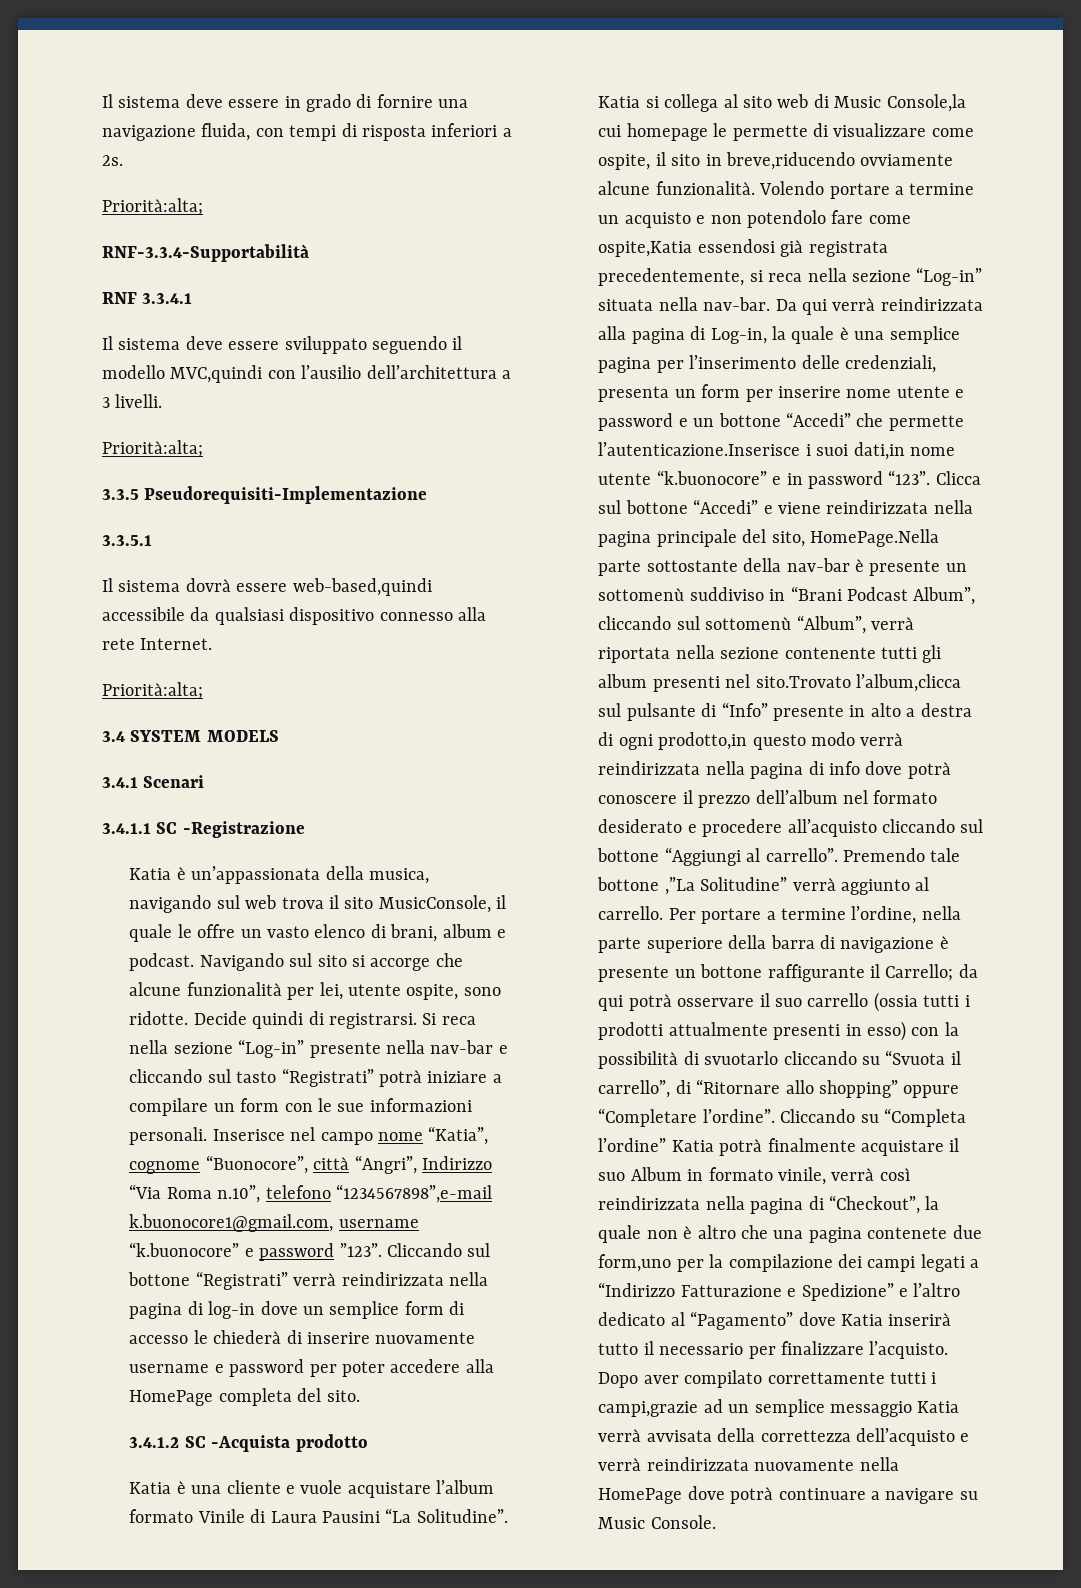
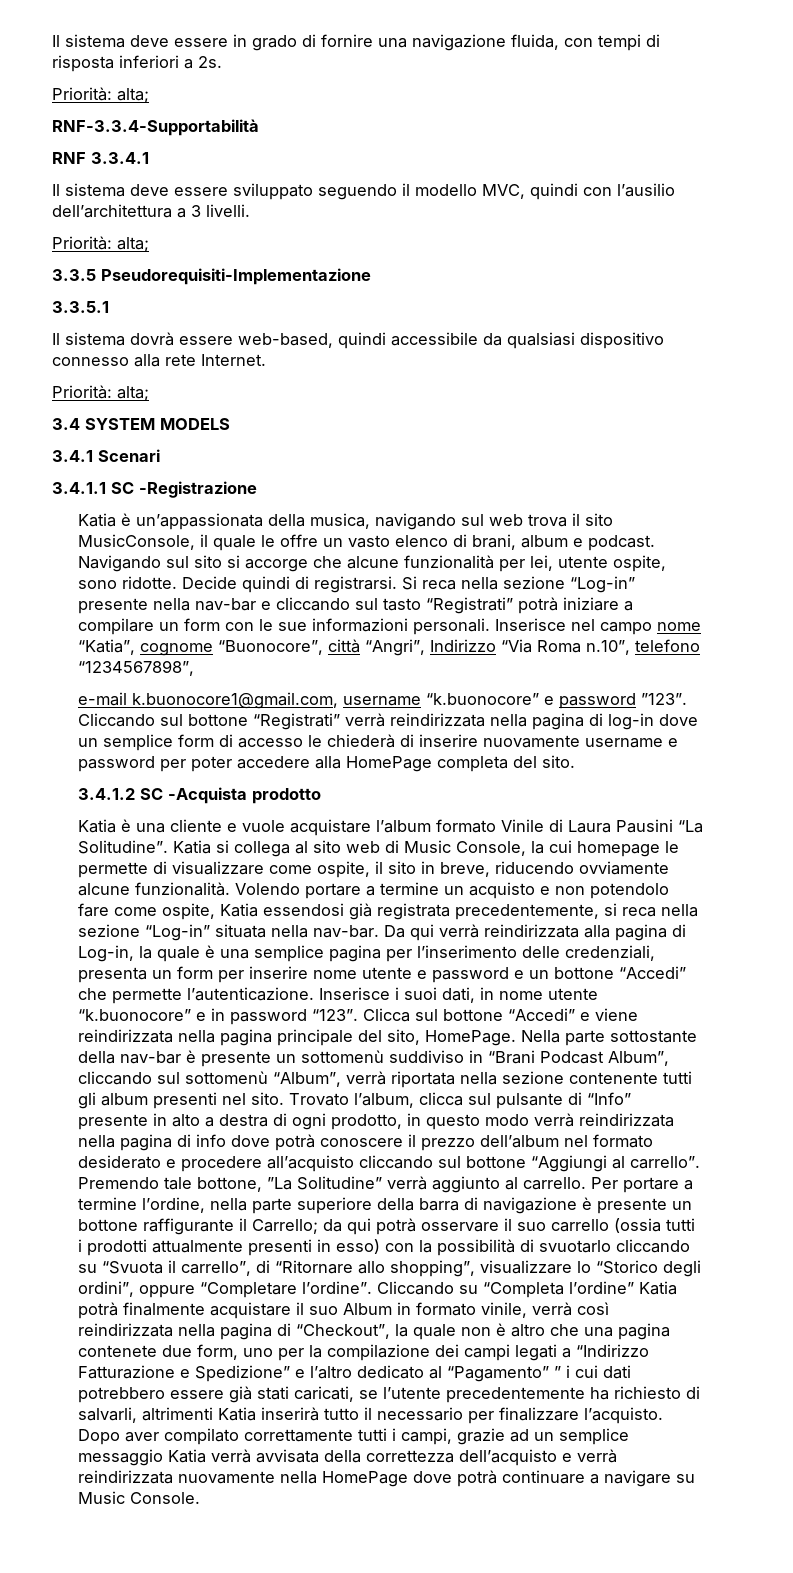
[102,198,203,215] Priorità:alta; -> [52,87,149,103] Priorità: alta;
[170,365,263,383] MVC,quindi -> [482,183,578,200] MVC, quindi
[102,440,203,457] Priorità:alta; -> [52,236,149,252] Priorità: alta;
[292,578,432,596] web-based,quindi -> [238,332,386,349] web-based, quindi
[102,682,203,699] Priorità:alta; -> [52,385,149,401] Priorità: alta;
[336,1184,493,1203] “1234567898”,e-mail -> [77,660,194,676] [77,692,127,706] “1234567898”, // e-mail
[886,94,966,112] Console,la -> [455,841,544,856] Console, la
[726,152,856,170] breve,riducendo -> [439,861,574,877] breve, riducendo
[598,241,693,257] ospite,Katia -> [161,903,258,920] ospite, Katia
[598,442,905,460] l’autenticazione.Inserisce i suoi dati,in -> [186,987,494,1003] l’autenticazione. Inserisce i suoi dati, in
[810,529,940,547] HomePage.Nella -> [424,1030,560,1046] HomePage. Nella
[755,674,962,692] sito.Trovato l’album,clicca -> [250,1092,463,1108] sito. Trovato l’album, clicca
[658,732,748,750] prodotto,in -> [330,1113,421,1130] prodotto, in
[597,877,695,895] bottone ,”La -> [196,1177,292,1192] bottone, ”La
[819,1080,899,1098] shopping” -> [389,1260,701,1277] [77,1281,134,1297] shopping”, visualizzare lo “Storico degli ordini”,
[598,1254,672,1272] form,uno -> [196,1344,273,1360] form, uno
[798,1312,836,1326] dove -> [553,1365,631,1379] [77,1386,700,1403] [77,1407,213,1423] ” i cui dati potrebbero essere già stati caricati, se l’utente precedentemente ha richiesto di salvarli, altrimenti
[598,1401,699,1417] campi,grazie -> [400,1428,505,1445] campi, grazie

